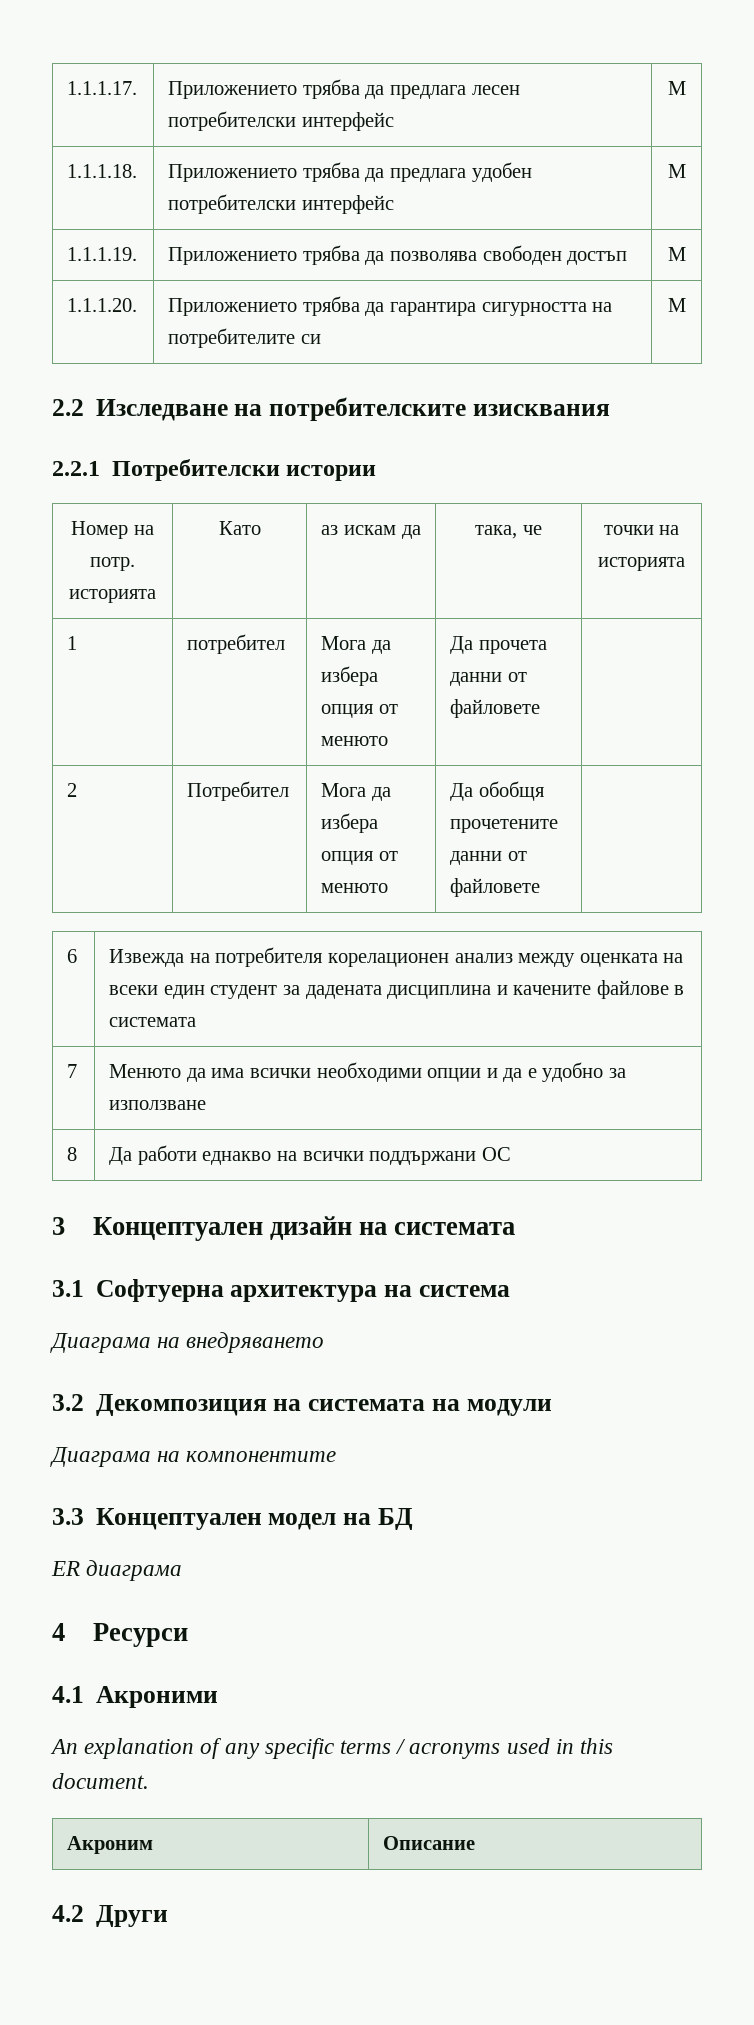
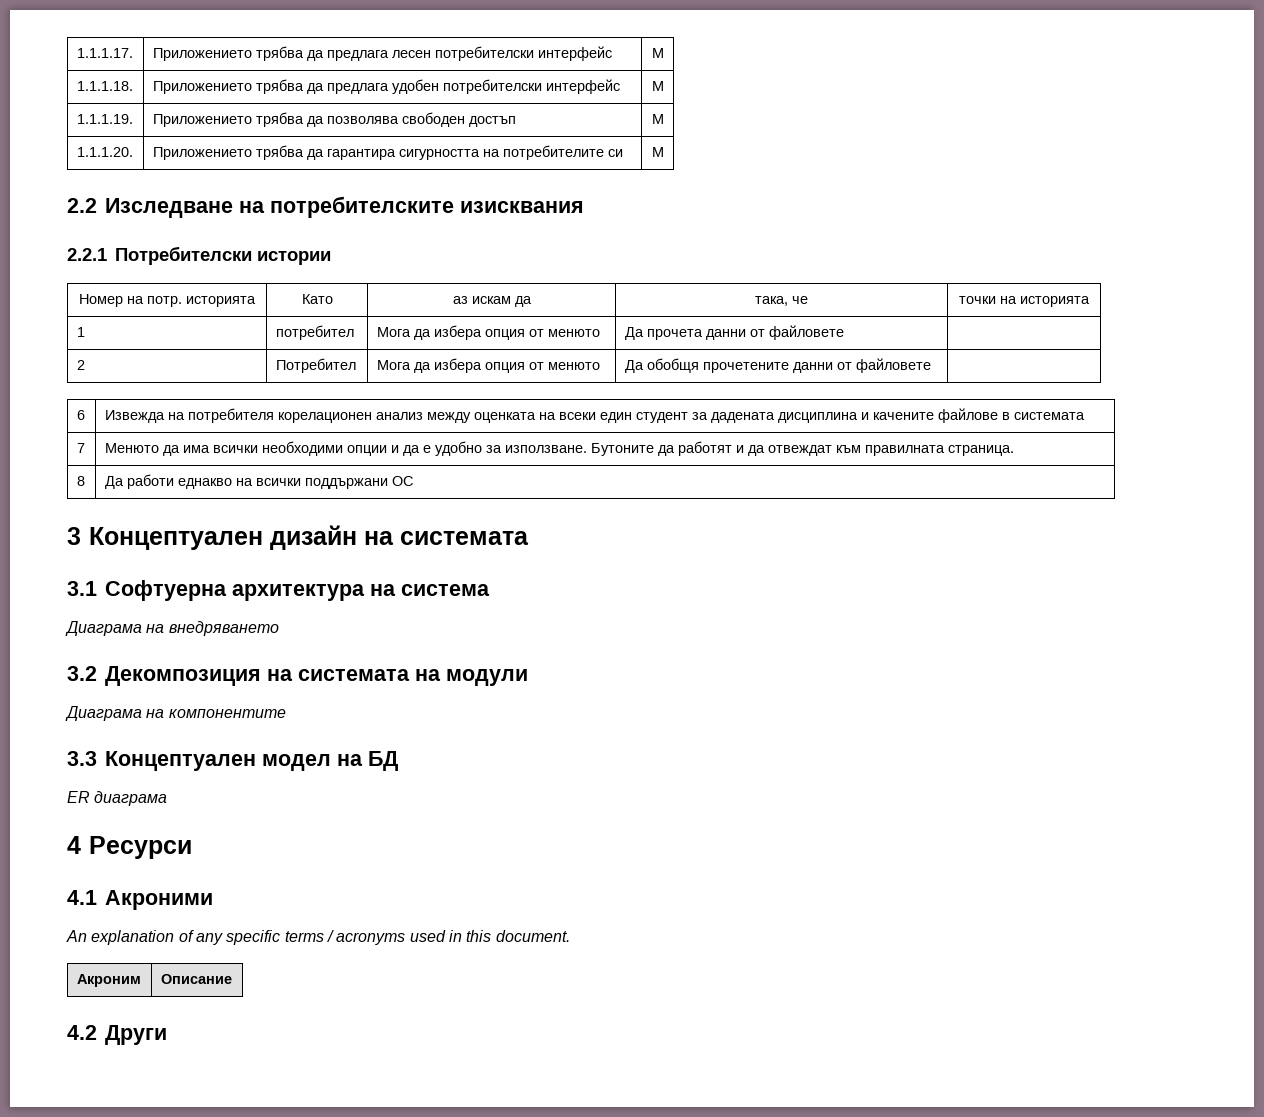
[109,1100,207,1110] използване -> [504,441,1014,456] използване. Бутоните да работят и да отвеждат към правилната страница.

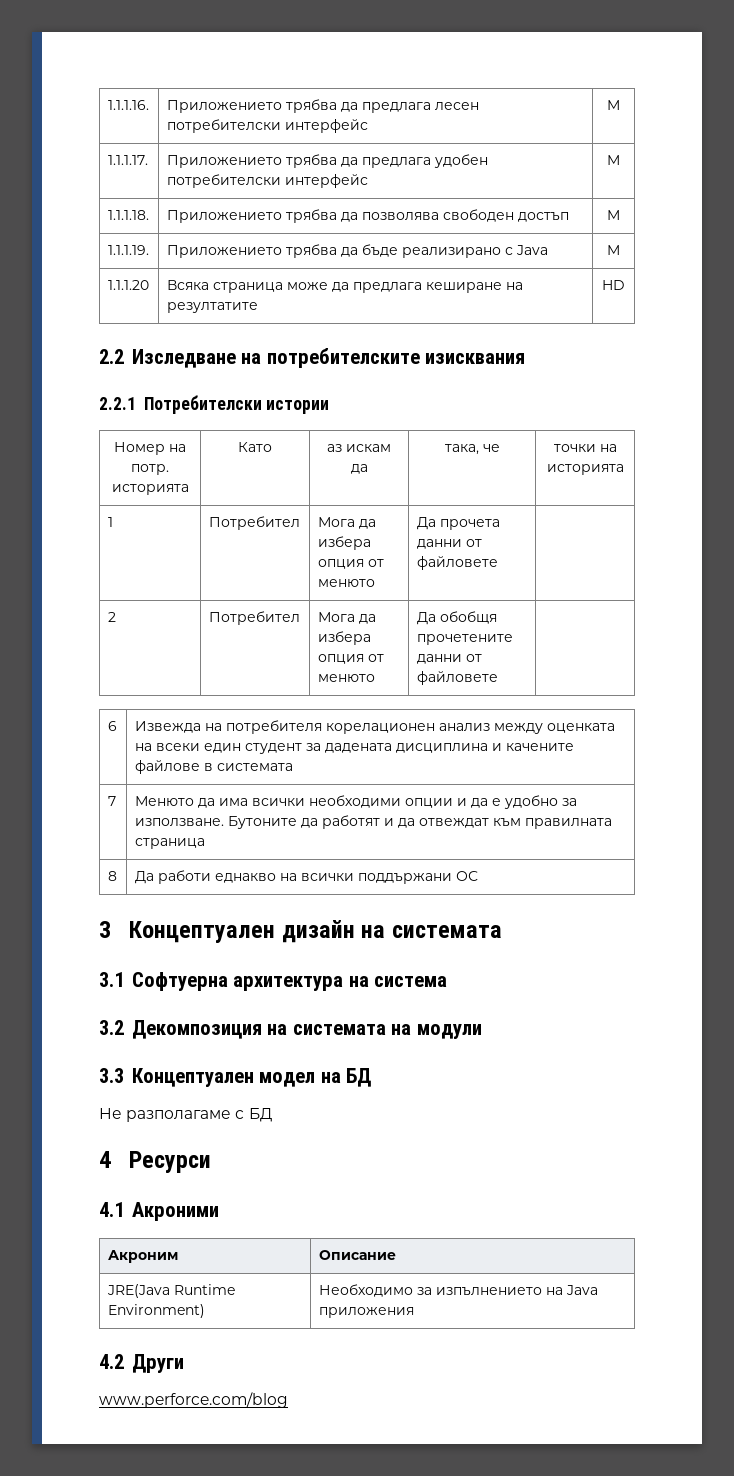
[76,48,133,58] 1.1.1.17. -> [107,100,149,110] 1.1.1.16.
[76,81,133,91] 1.1.1.18. -> [107,155,148,165] 1.1.1.17.
[76,114,133,124] 1.1.1.19. -> [107,210,149,220] 1.1.1.18.
[76,147,133,157] [152,145,623,160] [651,147,664,157] 1.1.1.20. | Приложението трябва да гарантира сигурността на потребителите си | M -> [107,245,149,255] [166,244,548,258] [607,245,620,255] [107,280,149,290] [166,280,523,293] [166,302,258,313] [602,280,625,290] 1.1.1.19. | Приложението трябва да бъде реализирано с Java | M // 1.1.1.20 | Всяка страница може да предлага кеширане на резултатите | HD
[275,325,354,340] потребител -> [208,516,300,530] Потребител
[947,445,1014,456] страница. -> [134,838,205,849] страница
[65,621,279,636] // Диаграма на внедряването -> (448, 981) none
[65,706,286,721] // Диaгрaма на компонентите -> (482, 1031) none
[67,791,168,806] ER диаграма -> [99,1108,272,1122] Не разполагаме с БД
[66,930,570,945] [76,974,141,987] [160,974,232,984] // An explanation of any specific terms / acronyms used in this document. // Акроним | Описание -> [107,1250,178,1263] [318,1250,396,1260] [106,1284,235,1298] [107,1304,205,1318] [318,1284,598,1297] [318,1307,414,1318] // Акроним | Описание // JRE(Java Runtime Environment) | Необходимо за изпълнението на Java приложения
(167, 1035) none -> [99,1392,288,1408] // www.perforce.com/blog

